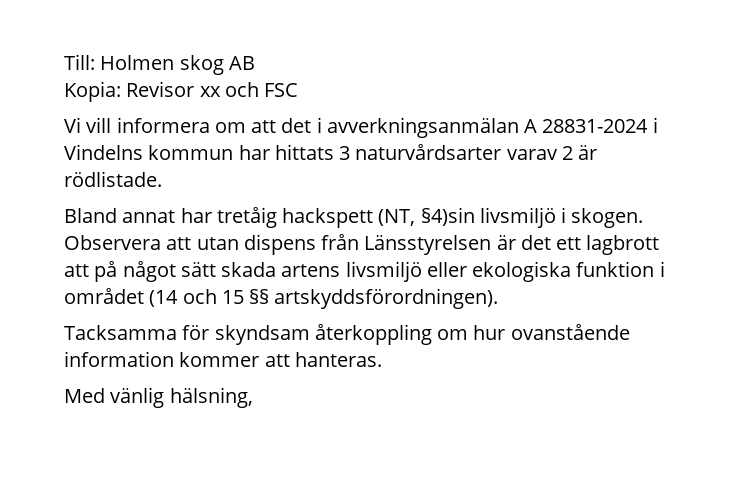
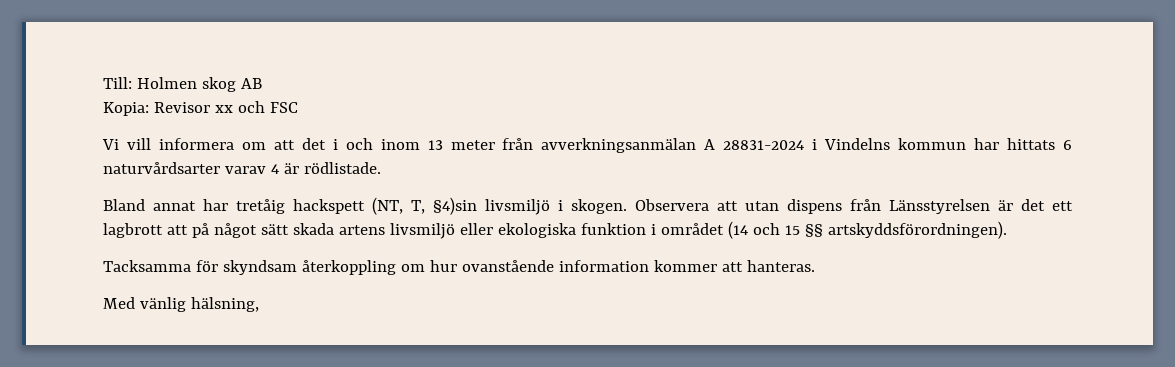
(322, 125) none -> [345,138,534,150] och inom 13 meter från
[339,146,351,160] 3 -> [1063,140,1073,150] 6
[561,146,573,160] 2 -> [270,164,279,174] 4
(416, 217) none -> [411,200,425,214] T,

